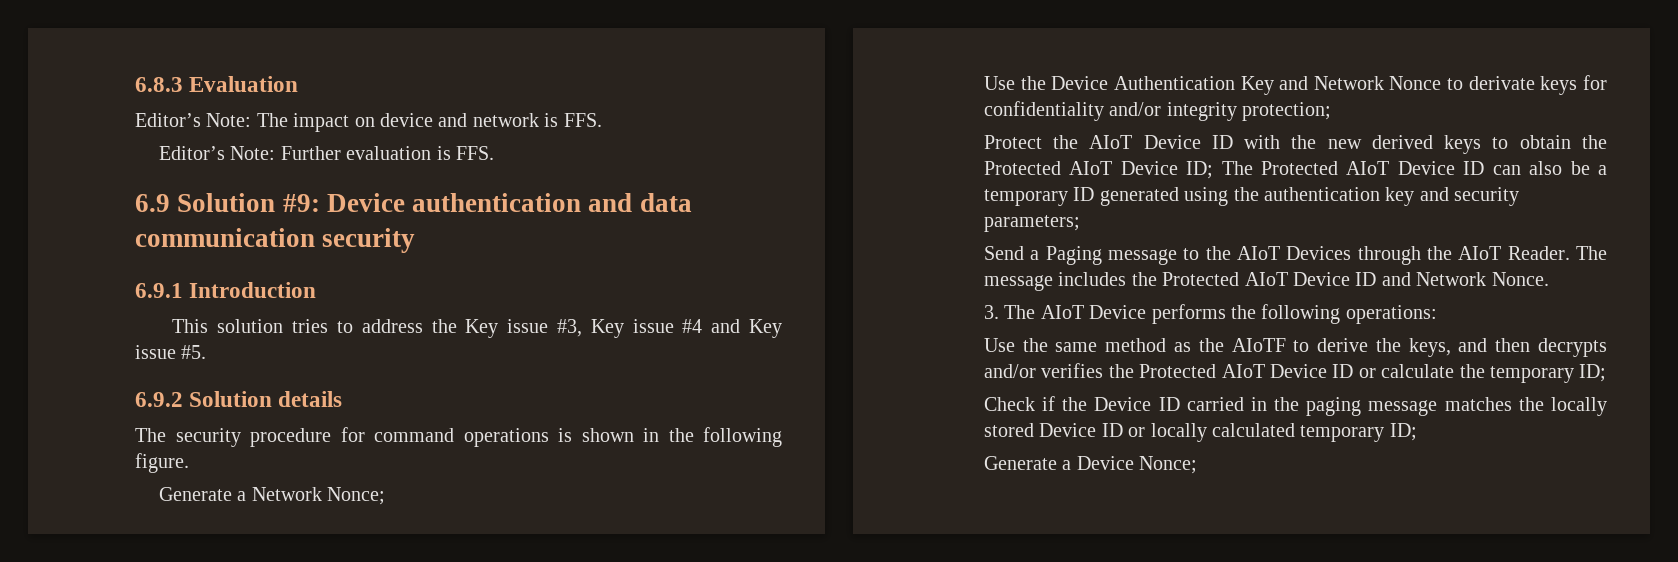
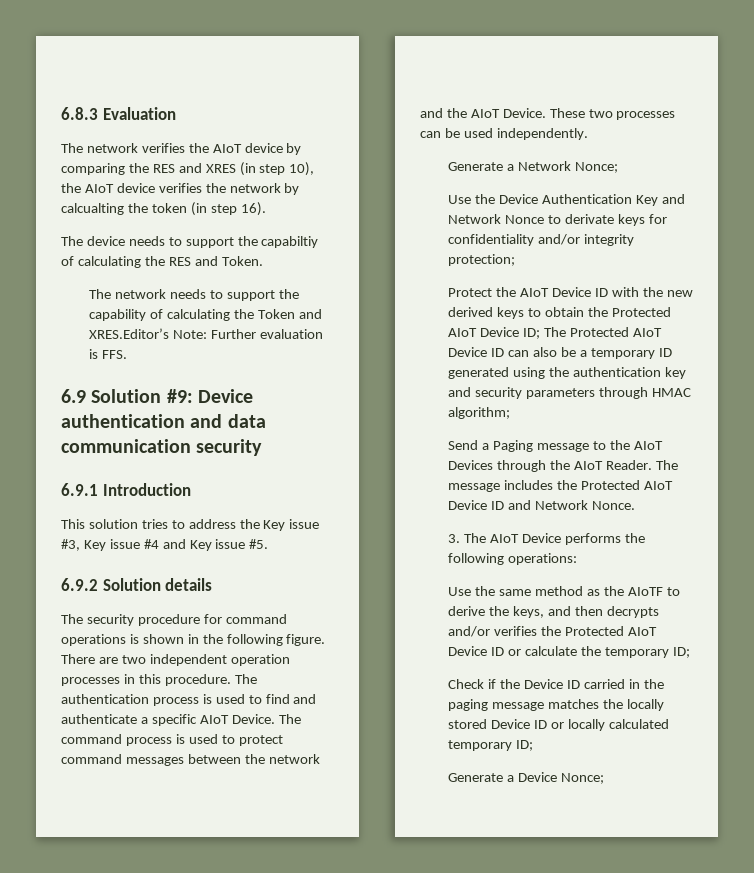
[135,113,602,132] [158,146,225,160] Editor’s Note: The impact on device and network is FFS. // Editor’s -> [61,143,302,155] [61,162,315,176] [61,183,300,195] [61,202,266,216] [61,236,319,248] [61,256,263,268] [89,289,299,301] [89,309,322,321] [89,328,170,339] The network verifies the AIoT device by comparing the RES and XRES (in step 10), the AIoT device verifies the network by calcualting the token (in step 16). // The device needs to support the capabiltiy of calculating the RES and Token. // The network needs to support the capability of calculating the Token and XRES.Editor’s
(189, 463) none -> [61,654,290,666] [61,674,257,686] [61,694,317,706] [61,714,301,726] [61,734,283,746] [61,754,320,766] [420,108,676,120] [420,128,588,140] There are two independent operation processes in this procedure. The authentication process is used to find and authenticate a specific AIoT Device. The command process is used to protect command messages between the network and the AIoT Device. These two processes can be used independently.
[983,215,1080,232] parameters; -> [526,387,691,399] [448,407,511,419] parameters through HMAC algorithm;

